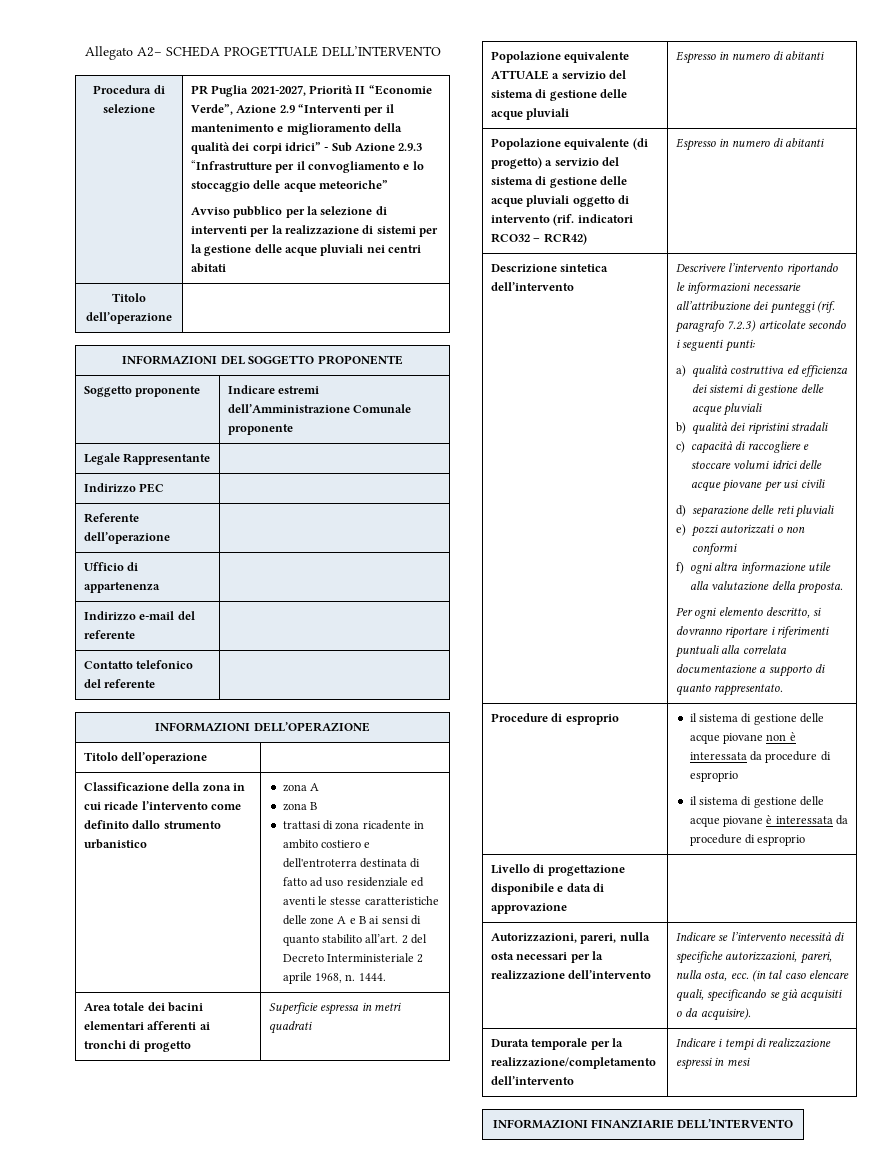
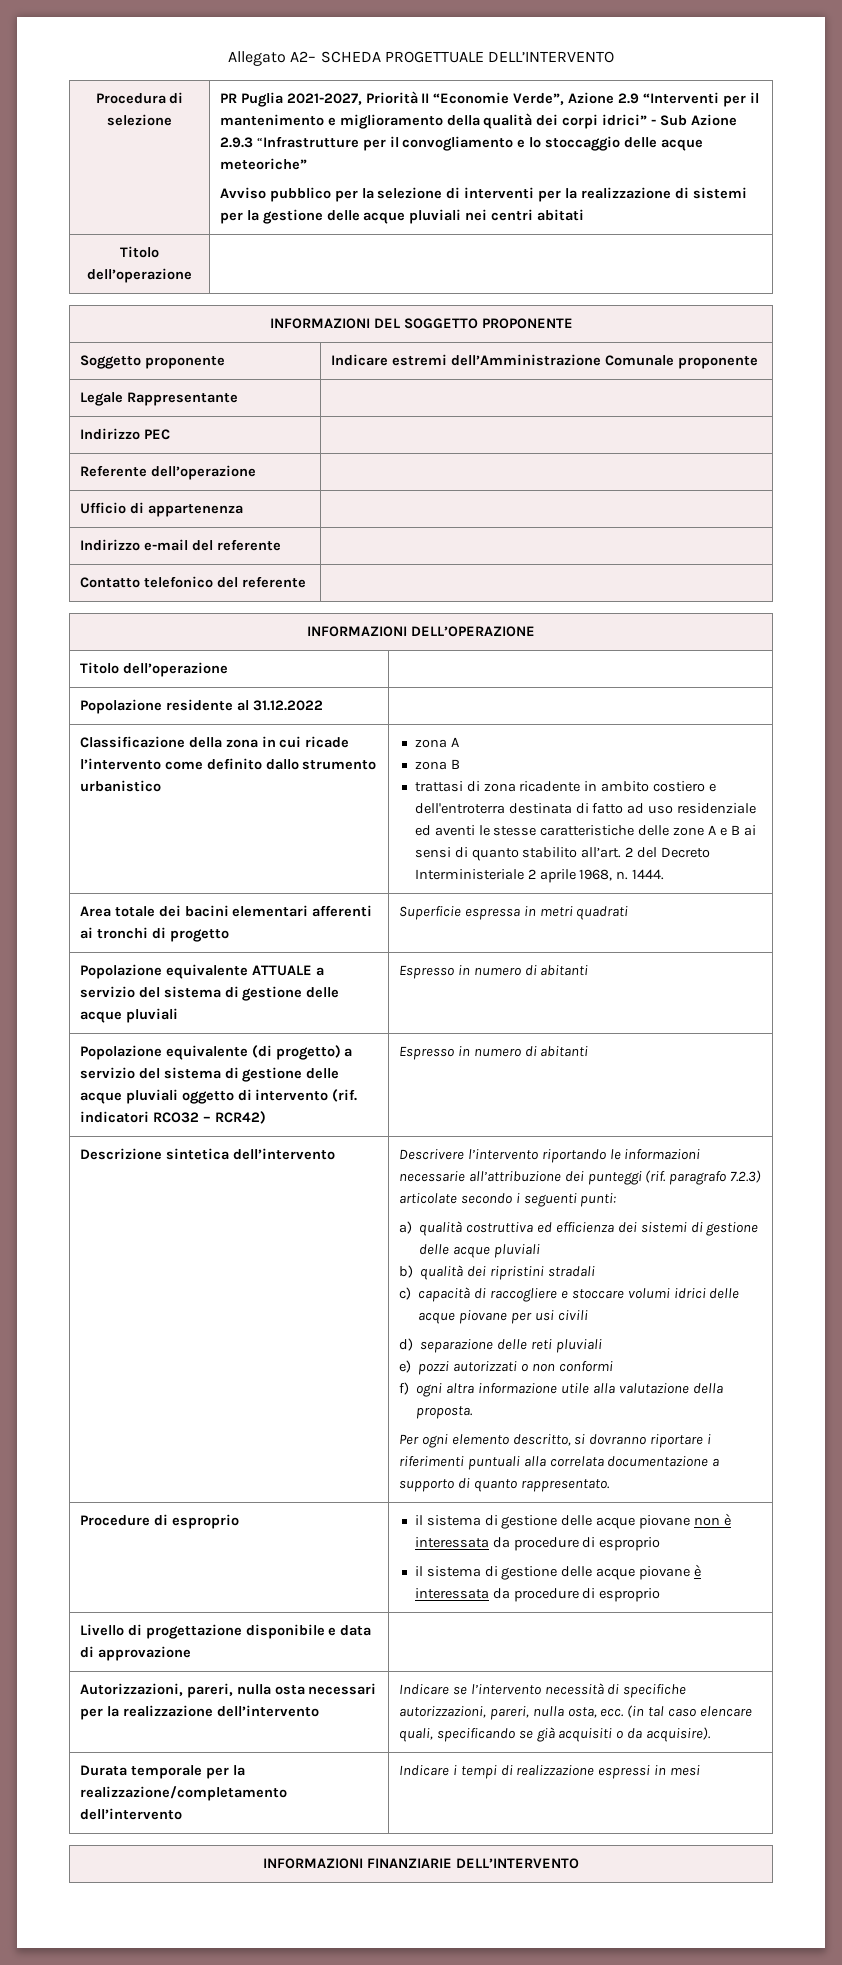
(208, 758) none -> [79,699,323,714] // Popolazione residente al 31.12.2022 |

